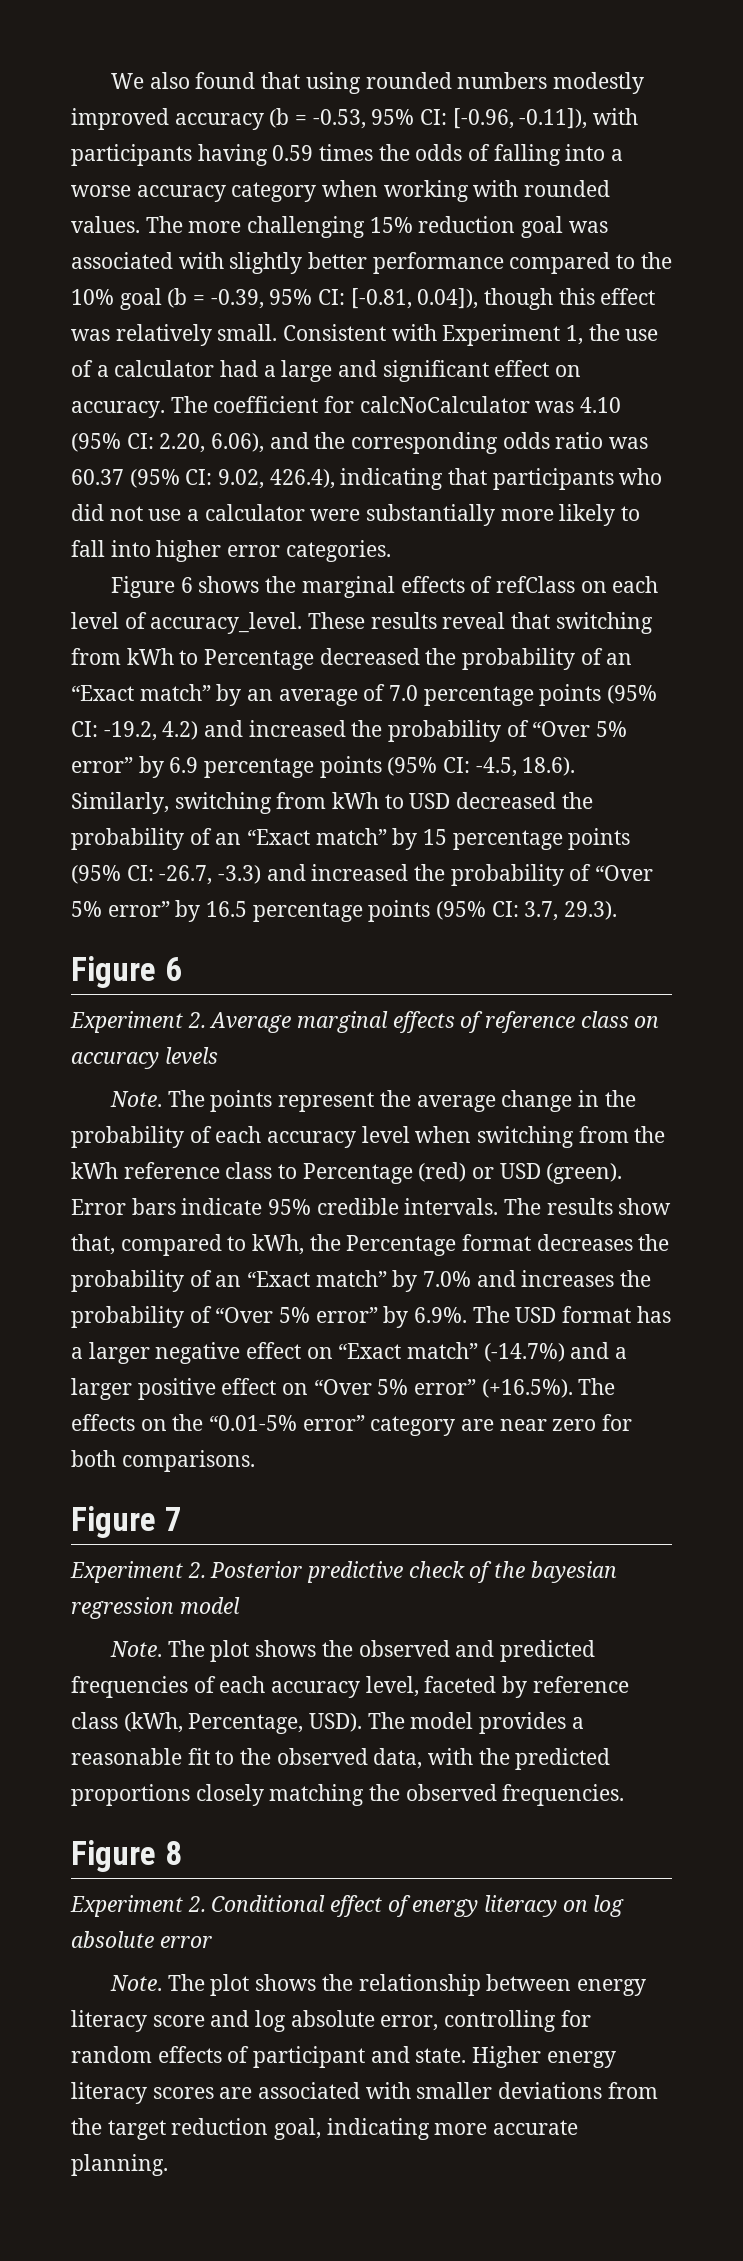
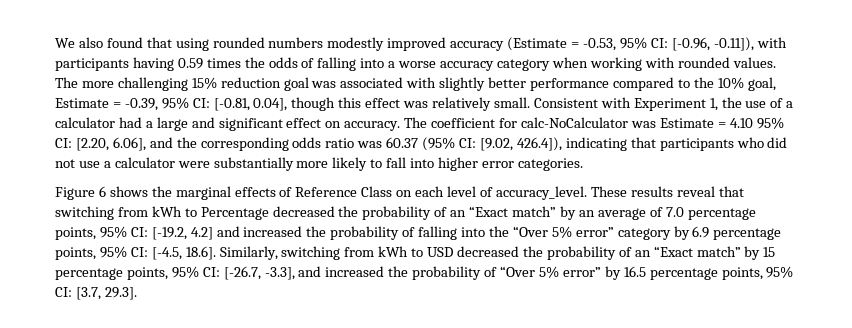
[269,108,290,128] (b -> [507,37,568,51] (Estimate
[119,288,188,310] goal (b -> [747,77,776,91] [55,98,109,108] goal, Estimate
[417,288,479,309] 0.04]), -> [253,98,288,111] 0.04],
[359,396,622,413] [71,433,265,453] calcNoCalculator was 4.10 (95% CI: 2.20, 6.06), -> [520,117,784,129] [55,137,146,151] calc-NoCalculator was Estimate = 4.10 95% CI: [2.20, 6.06],
[218,469,335,489] 9.02, 426.4), -> [479,137,562,151] [9.02, 426.4]),
[495,576,575,593] refClass -> [295,186,393,197] Reference Class
[539,684,658,706] [71,720,628,742] [71,757,133,773] points (95% CI: -19.2, 4.2) and increased the probability of “Over 5% error” -> [55,226,671,240] points, 95% CI: [-19.2, 4.2] and increased the probability of falling into the “Over 5% error” category
[319,756,576,778] points (95% CI: -4.5, 18.6). -> [55,246,216,260] points, 95% CI: [-4.5, 18.6].
[568,828,631,850] [71,865,262,885] points (95% CI: -26.7, -3.3) -> [126,266,295,280] points, 95% CI: [-26.7, -3.3],
[368,900,618,922] [71,956,182,988] [70,1011,660,1033] [71,1047,218,1069] [110,1090,636,1112] [71,1126,666,1148] [71,1162,623,1184] [71,1198,672,1215] [71,1234,670,1256] [71,1270,652,1292] [71,1306,671,1328] [71,1342,628,1364] [71,1378,616,1400] [71,1414,633,1436] [71,1450,255,1472] [71,1506,182,1538] [70,1561,617,1583] [71,1597,240,1619] [110,1640,595,1662] [71,1676,629,1698] [71,1712,584,1734] [71,1748,611,1770] [71,1784,625,1806] [71,1840,182,1872] [70,1895,625,1917] [71,1931,212,1948] [110,1974,646,1996] [71,2010,591,2032] [71,2046,616,2068] [71,2082,658,2104] [71,2118,579,2140] [71,2154,168,2176] points (95% CI: 3.7, 29.3). // Figure 6 // Experiment 2. Average marginal effects of reference class on accuracy levels // Note. The points represent the average change in the probability of each accuracy level when switching from the kWh reference class to Percentage (red) or USD (green). Error bars indicate 95% credible intervals. The results show that, compared to kWh, the Percentage format decreases the probability of an “Exact match” by 7.0% and increases the probability of “Over 5% error” by 6.9%. The USD format has a larger negative effect on “Exact match” (-14.7%) and a larger positive effect on “Over 5% error” (+16.5%). The effects on the “0.01-5% error” category are near zero for both comparisons. // Figure 7 // Experiment 2. Posterior predictive check of the bayesian regression model // Note. The plot shows the observed and predicted frequencies of each accuracy level, faceted by reference class (kWh, Percentage, USD). The model provides a reasonable fit to the observed data, with the predicted proportions closely matching the observed frequencies. // Figure 8 // Experiment 2. Conditional effect of energy literacy on log absolute error // Note. The plot shows the relationship between energy literacy score and log absolute error, controlling for random effects of participant and state. Higher energy literacy scores are associated with smaller deviations from the target reduction goal, indicating more accurate planning. -> [721,266,794,280] [55,287,137,300] points, 95% CI: [3.7, 29.3].

